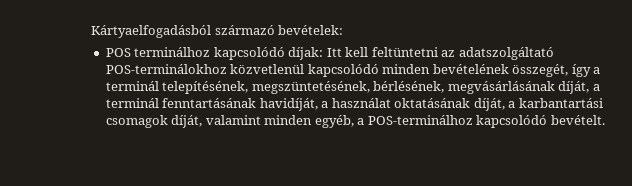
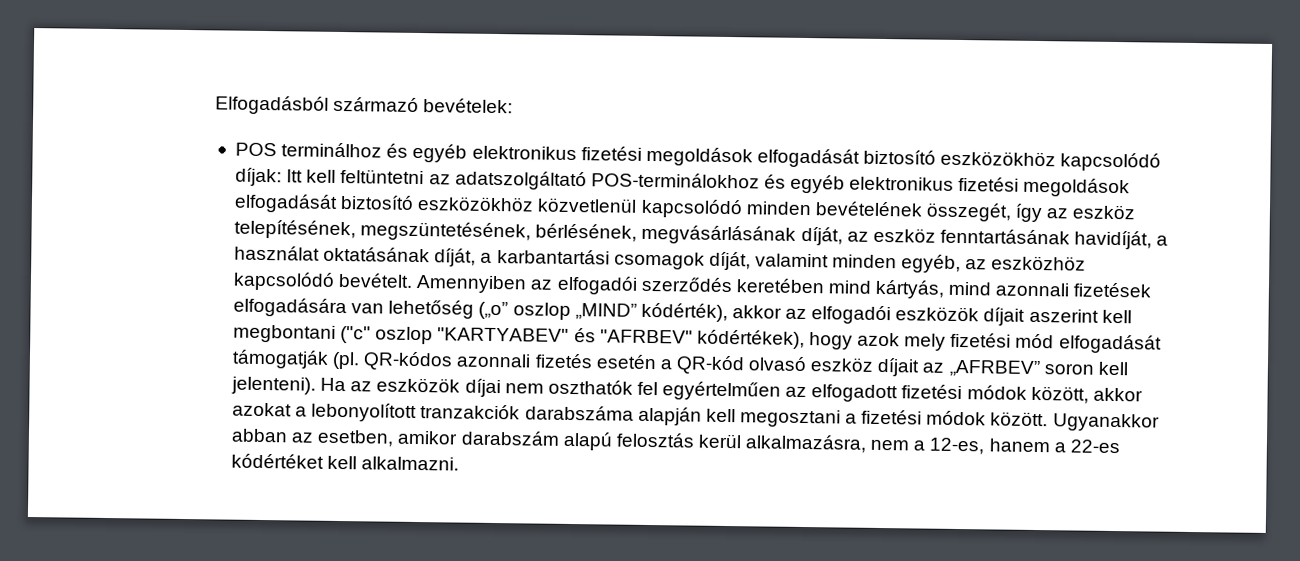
[91,25,212,38] Kártyaelfogadásból -> [215,95,330,115] Elfogadásból
(211, 52) none -> [386,143,1057,168] és egyéb elektronikus fizetési megoldások elfogadását biztosító eszközökhöz
(227, 69) none -> [763,174,1131,198] [234,193,535,213] és egyéb elektronikus fizetési megoldások elfogadását biztosító eszközökhöz
[593,67,601,74] [105,81,159,91] a terminál -> [1046,204,1137,220] az eszköz
[592,84,600,91] [105,98,159,108] a terminál -> [846,227,936,243] az eszköz
[357,115,605,128] a POS-terminálhoz kapcsolódó bevételt. -> [965,255,1087,271] [233,271,1153,299] [233,297,1132,326] [233,324,1162,354] [232,349,1128,378] [231,376,1143,404] [232,402,1160,432] [231,428,1120,455] [231,453,460,471] az eszközhöz kapcsolódó bevételt. Amennyiben az elfogadói szerződés keretében mind kártyás, mind azonnali fizetések elfogadására van lehetőség („o” oszlop „MIND” kódérték), akkor az elfogadói eszközök díjait aszerint kell megbontani ("c" oszlop "KARTYABEV" és "AFRBEV" kódértékek), hogy azok mely fizetési mód elfogadását támogatják (pl. QR-kódos azonnali fizetés esetén a QR-kód olvasó eszköz díjait az „AFRBEV” soron kell jelenteni). Ha az eszközök díjai nem oszthatók fel egyértelműen az elfogadott fizetési módok között, akkor azokat a lebonyolított tranzakciók darabszáma alapján kell megosztani a fizetési módok között. Ugyanakkor abban az esetben, amikor darabszám alapú felosztás kerül alkalmazásra, nem a 12-es, hanem a 22-es kódértéket kell alkalmazni.

